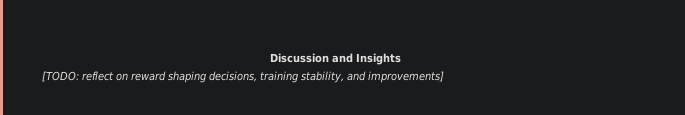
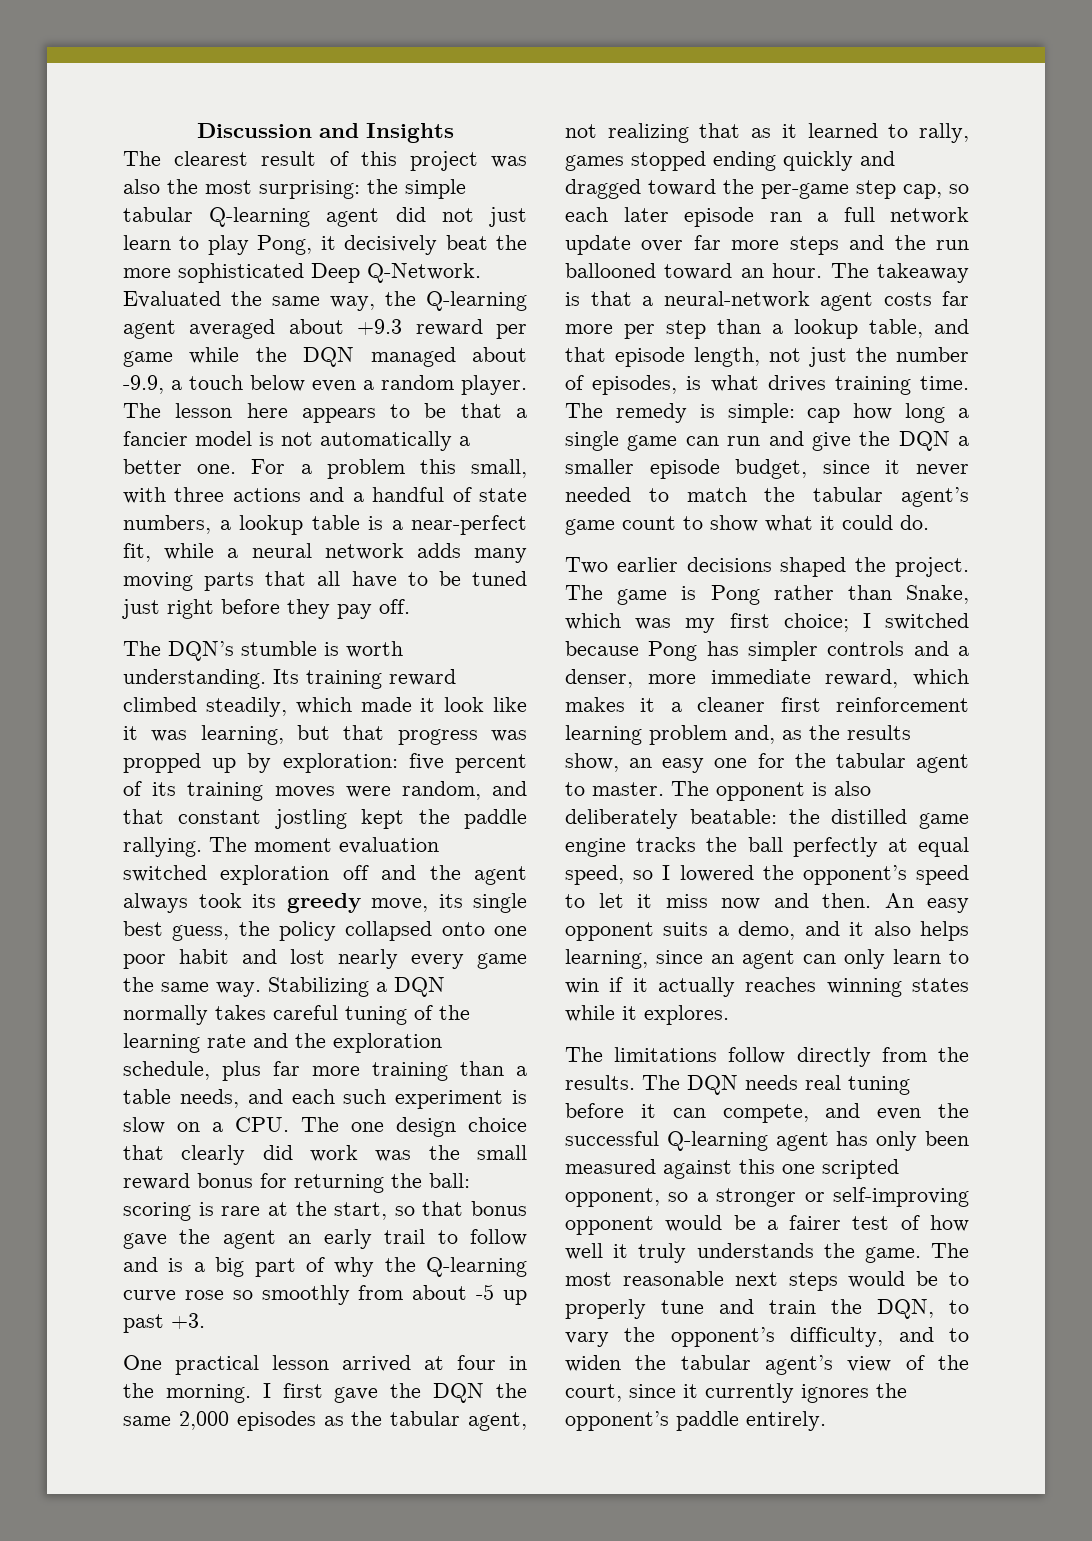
[42,71,444,83] [TODO: reflect on reward shaping decisions, training stability, and improvements] -> [123,151,527,171] [123,179,466,199] [123,207,527,227] [123,235,527,255] [123,263,481,283] [123,291,527,311] [123,319,527,339] [123,347,527,367] [123,375,527,395] [123,403,527,423] [123,431,470,451] [123,459,527,479] [123,487,527,504] [123,515,527,535] [123,543,527,563] [123,571,527,591] [122,599,410,619] [123,641,403,661] [123,669,456,689] [123,697,527,717] [123,725,527,745] [123,753,527,773] [123,781,527,801] [123,809,527,829] [123,837,439,857] [123,865,527,885] [123,893,527,913] [123,921,527,941] [123,949,527,969] [123,977,445,997] [123,1005,470,1025] [123,1033,442,1053] [123,1061,527,1081] [123,1089,527,1109] [123,1117,527,1137] [123,1145,527,1165] [123,1173,470,1193] [123,1201,527,1221] [123,1229,527,1249] [123,1257,527,1277] [123,1284,527,1305] [123,1313,205,1333] [123,1355,527,1375] [123,1383,527,1403] [123,1411,527,1431] [565,123,969,143] [565,151,895,171] [565,179,969,199] [565,207,969,227] [565,235,969,255] [565,263,969,283] [565,291,969,311] [565,319,969,339] [565,347,969,367] [565,375,969,395] [565,403,969,423] [565,431,969,451] [565,459,969,479] [565,487,969,507] [565,515,929,535] [565,557,969,577] [565,585,969,605] [565,613,969,633] [565,641,969,661] [565,669,969,688] [565,697,969,712] [565,725,911,745] [565,753,969,773] [565,781,871,801] [565,809,969,829] [565,837,969,857] [565,865,969,885] [565,893,969,913] [565,921,969,941] [565,949,969,969] [565,977,969,997] [565,1005,729,1025] [565,1047,969,1067] [565,1075,910,1095] [565,1103,969,1123] [565,1131,969,1151] [565,1159,899,1179] [565,1187,969,1207] [565,1215,969,1235] [565,1243,969,1263] [565,1271,969,1291] [565,1299,969,1319] [565,1327,969,1347] [565,1355,969,1375] [565,1383,907,1403] [565,1411,826,1431] The clearest result of this project was also the most surprising: the simple tabular Q-learning agent did not just learn to play Pong, it decisively beat the more sophisticated Deep Q-Network. Evaluated the same way, the Q-learning agent averaged about +9.3 reward per game while the DQN managed about -9.9, a touch below even a random player. The lesson here appears to be that a fancier model is not automatically a better one. For a problem this small, with three actions and a handful of state numbers, a lookup table is a near-perfect fit, while a neural network adds many moving parts that all have to be tuned just right before they pay off. // The DQN’s stumble is worth understanding. Its training reward climbed steadily, which made it look like it was learning, but that progress was propped up by exploration: five percent of its training moves were random, and that constant jostling kept the paddle rallying. The moment evaluation switched exploration off and the agent always took its greedy move, its single best guess, the policy collapsed onto one poor habit and lost nearly every game the same way. Stabilizing a DQN normally takes careful tuning of the learning rate and the exploration schedule, plus far more training than a table needs, and each such experiment is slow on a CPU. The one design choice that clearly did work was the small reward bonus for returning the ball: scoring is rare at the start, so that bonus gave the agent an early trail to follow and is a big part of why the Q-learning curve rose so smoothly from about -5 up past +3. // One practical lesson arrived at four in the morning. I first gave the DQN the same 2,000 episodes as the tabular agent, not realizing that as it learned to rally, games stopped ending quickly and dragged toward the per-game step cap, so each later episode ran a full network update over far more steps and the run ballooned toward an hour. The takeaway is that a neural-network agent costs far more per step than a lookup table, and that episode length, not just the number of episodes, is what drives training time. The remedy is simple: cap how long a single game can run and give the DQN a smaller episode budget, since it never needed to match the tabular agent’s game count to show what it could do. // Two earlier decisions shaped the project. The game is Pong rather than Snake, which was my first choice; I switched because Pong has simpler controls and a denser, more immediate reward, which makes it a cleaner first reinforcement learning problem and, as the results show, an easy one for the tabular agent to master. The opponent is also deliberately beatable: the distilled game engine tracks the ball perfectly at equal speed, so I lowered the opponent’s speed to let it miss now and then. An easy opponent suits a demo, and it also helps learning, since an agent can only learn to win if it actually reaches winning states while it explores. // The limitations follow directly from the results. The DQN needs real tuning before it can compete, and even the successful Q-learning agent has only been measured against this one scripted opponent, so a stronger or self-improving opponent would be a fairer test of how well it truly understands the game. The most reasonable next steps would be to properly tune and train the DQN, to vary the opponent’s difficulty, and to widen the tabular agent’s view of the court, since it currently ignores the opponent’s paddle entirely.

